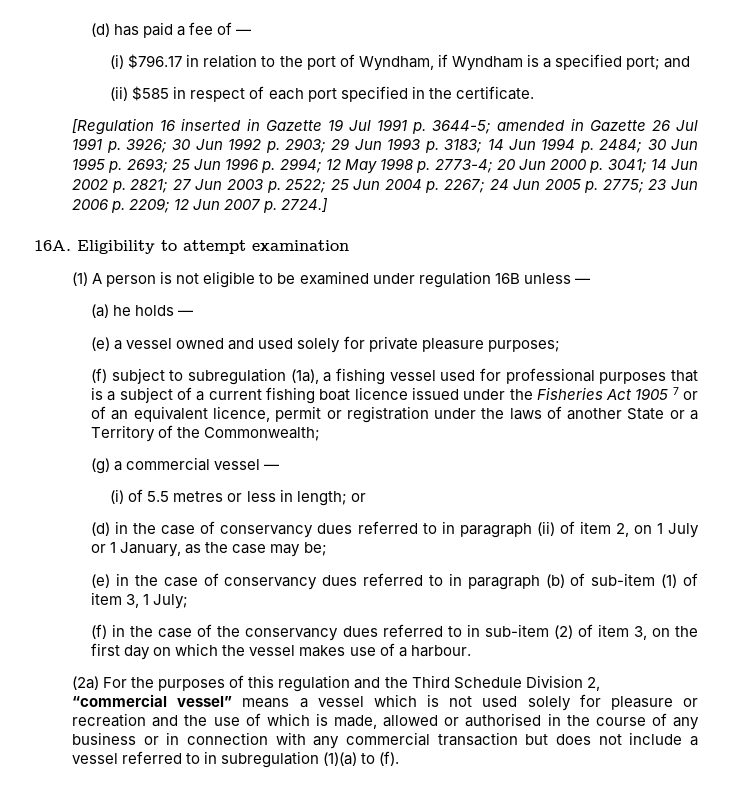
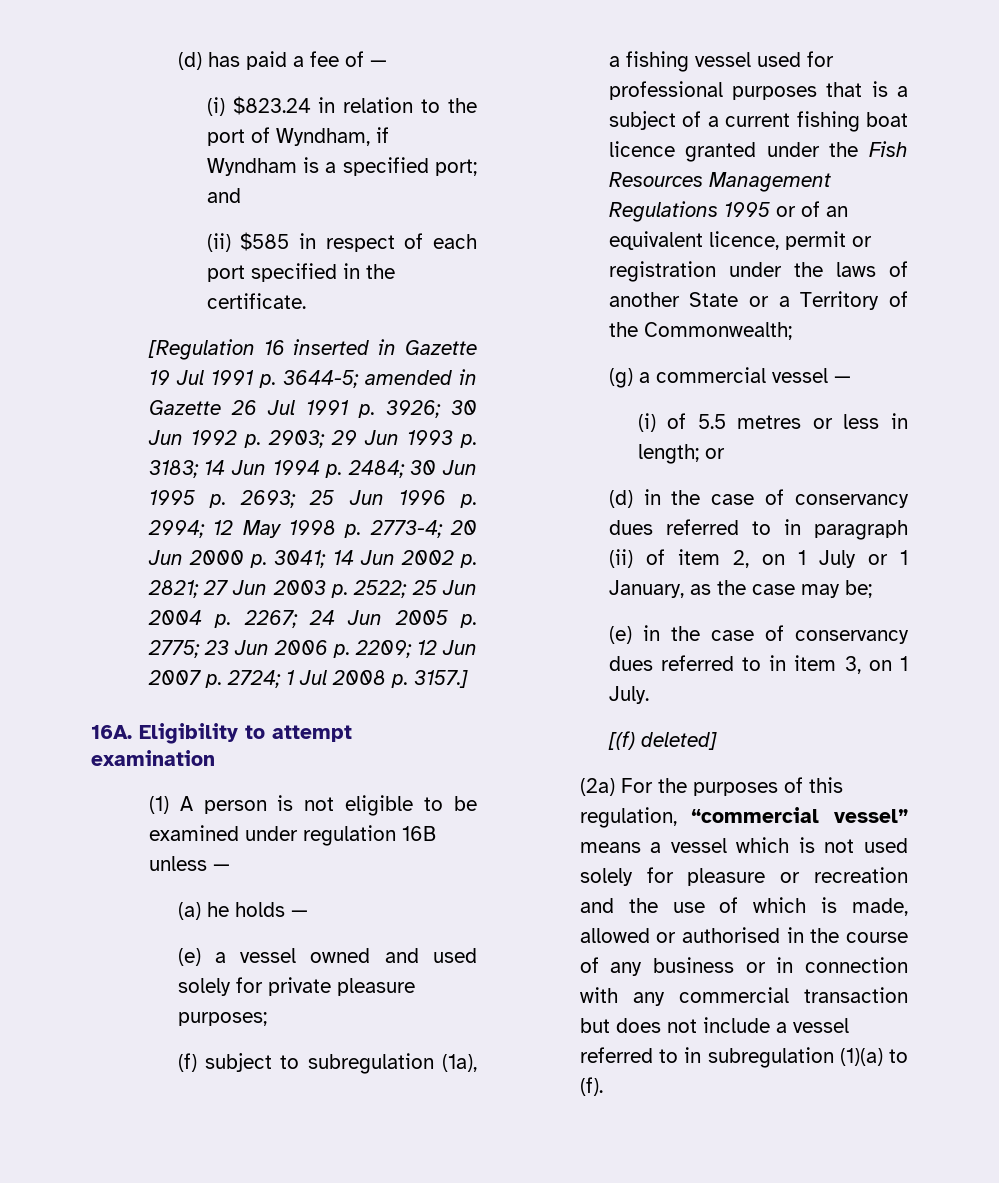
[128,54,183,69] $796.17 -> [232,96,311,115] $823.24
[281,198,329,212] 2724.] -> [226,670,468,688] 2724; 1 Jul 2008 p. 3157.]
[411,387,679,400] issued under the Fisheries Act 1905 7 -> [685,141,908,162] [608,172,831,192] [608,201,770,222] granted under the Fish Resources Management Regulations 1995
[467,573,698,590] [91,592,189,609] [91,624,699,641] [91,643,471,660] paragraph (b) of sub-item (1) of item 3, 1 July; // (f) in the case of the conservancy dues referred to in sub-item (2) of item 3, on the first day on which the vessel makes use of a harbour. -> [794,655,908,674] [608,686,649,704] [607,731,717,750] item 3, on 1 July. // [(f) deleted]
[278,675,600,692] regulation and the Third Schedule Division 2, -> [579,807,677,828] regulation,

